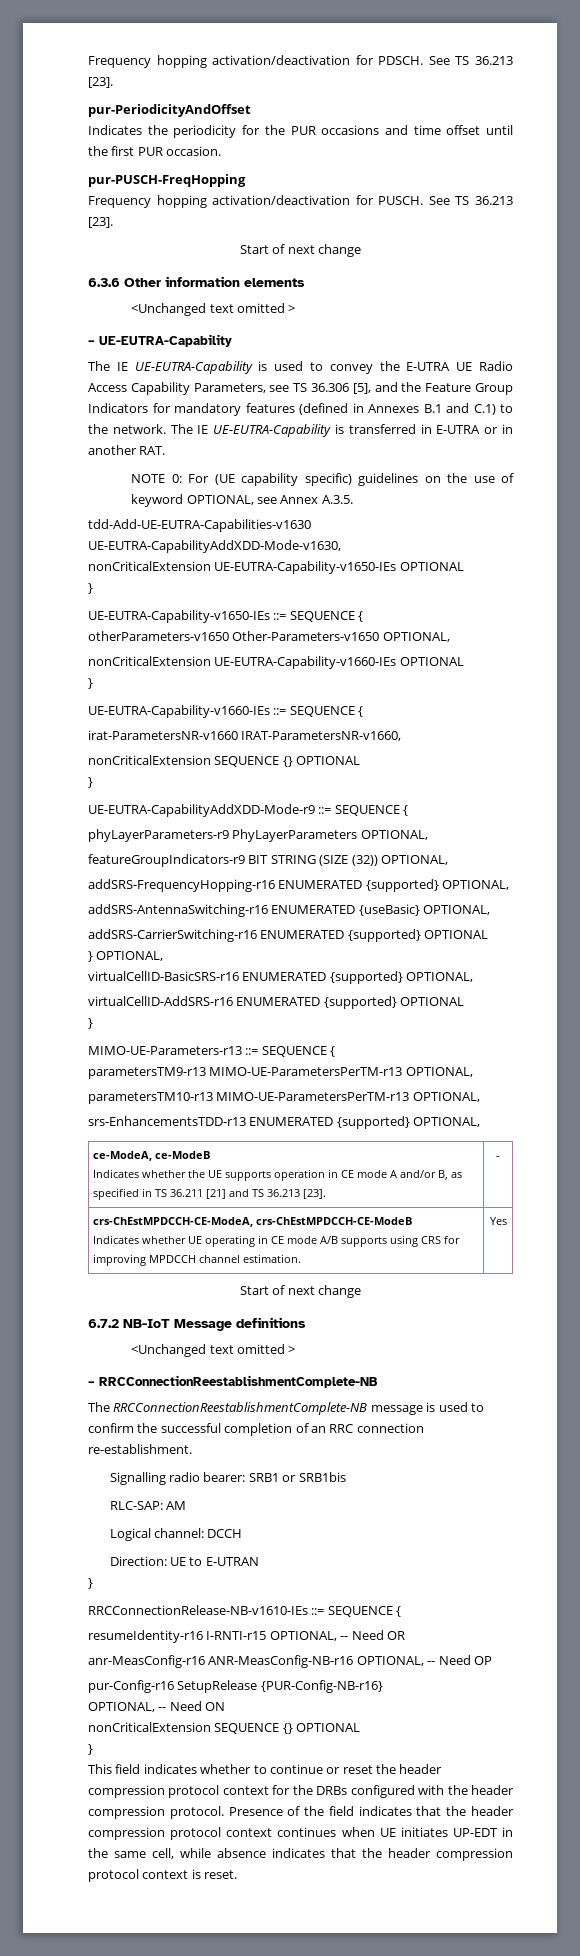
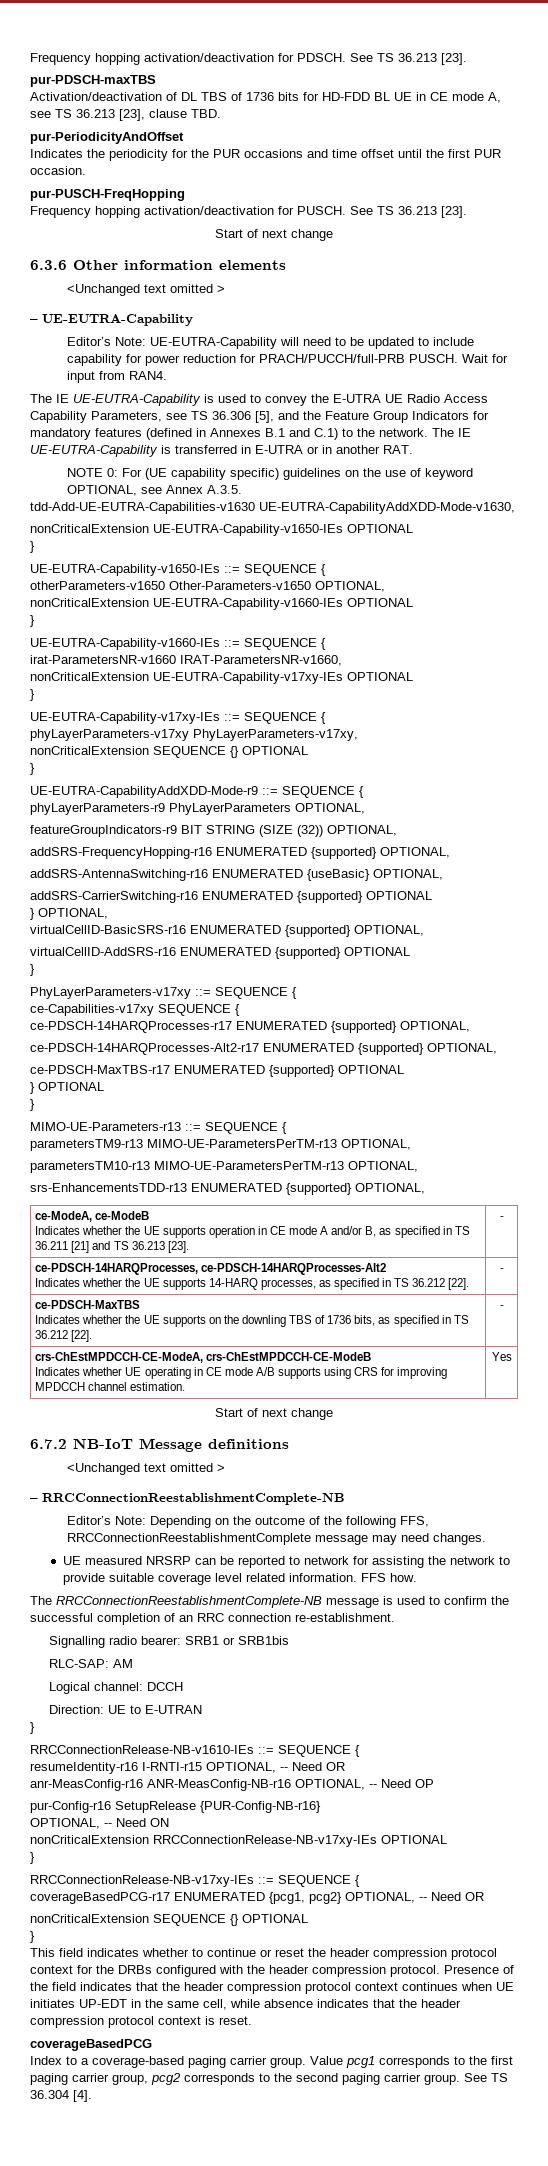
(113, 82) none -> [30,75,156,87] [30,92,501,103] [30,109,221,121] // pur-PDSCH-maxTBS // Activation/deactivation of DL TBS of 1736 bits for HD-FDD BL UE in CE mode A, see TS 36.213 [23], clause TBD.
(232, 340) none -> [67,337,475,349] [67,354,509,366] [67,371,168,383] // Editor’s Note: UE-EUTRA-Capability will need to be updated to include capability for power reduction for PRACH/PUCCH/full-PRB PUSCH. Wait for input from RAN4.
(402, 736) none -> [30,672,413,684] [30,689,35,701] [30,712,326,724] [30,729,358,741] // nonCriticalExtension UE-EUTRA-Capability-v17xy-IEs OPTIONAL // } // UE-EUTRA-Capability-v17xy-IEs ::= SEQUENCE { // phyLayerParameters-v17xy PhyLayerParameters-v17xy,
(93, 1023) none -> [30,987,297,999] [30,1004,240,1016] [30,1021,470,1033] [30,1043,497,1055] [30,1065,404,1077] [30,1082,104,1094] [30,1099,35,1111] // PhyLayerParameters-v17xy ::= SEQUENCE { // ce-Capabilities-v17xy SEQUENCE { // ce-PDSCH-14HARQProcesses-r17 ENUMERATED {supported} OPTIONAL, // ce-PDSCH-14HARQProcesses-Alt2-r17 ENUMERATED {supported} OPTIONAL, // ce-PDSCH-MaxTBS-r17 ENUMERATED {supported} OPTIONAL // } OPTIONAL // }
(500, 1157) none -> [35,1263,387,1275] [35,1278,470,1290] [499,1268,504,1272] [35,1300,141,1309] [35,1315,469,1327] [35,1330,93,1342] [499,1305,504,1309] // ce-PDSCH-14HARQProcesses, ce-PDSCH-14HARQProcesses-Alt2 // Indicates whether the UE supports 14-HARQ processes, as specified in TS 36.212 [22]. | - // ce-PDSCH-MaxTBS // Indicates whether the UE supports on the downling TBS of 1736 bits, as specified in TS 36.212 [22]. | -
(378, 1381) none -> [67,1516,430,1528] [67,1533,487,1545] [62,1556,510,1568] [62,1573,417,1585] // Editor’s Note: Depending on the outcome of the following FFS, RRCConnectionReestablishmentComplete message may need changes. // UE measured NRSRP can be reported to network for assisting the network to provide suitable coverage level related information. FFS how.
(226, 1706) none -> [30,1835,447,1847] [30,1852,35,1864] [30,1875,360,1887] [30,1892,484,1904] // nonCriticalExtension RRCConnectionRelease-NB-v17xy-IEs OPTIONAL // } // RRCConnectionRelease-NB-v17xy-IEs ::= SEQUENCE { // coverageBasedPCG-r17 ENUMERATED {pcg1, pcg2} OPTIONAL, -- Need OR
(238, 1874) none -> [30,2039,152,2051] [30,2056,513,2068] [30,2073,508,2085] [30,2090,92,2102] // coverageBasedPCG // Index to a coverage-based paging carrier group. Value pcg1 corresponds to the first paging carrier group, pcg2 corresponds to the second paging carrier group. See TS 36.304 [4].

